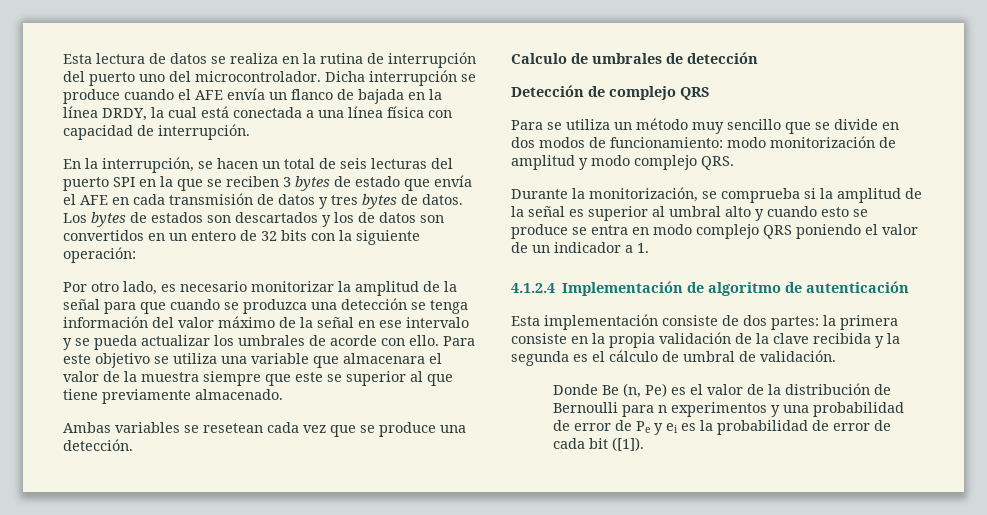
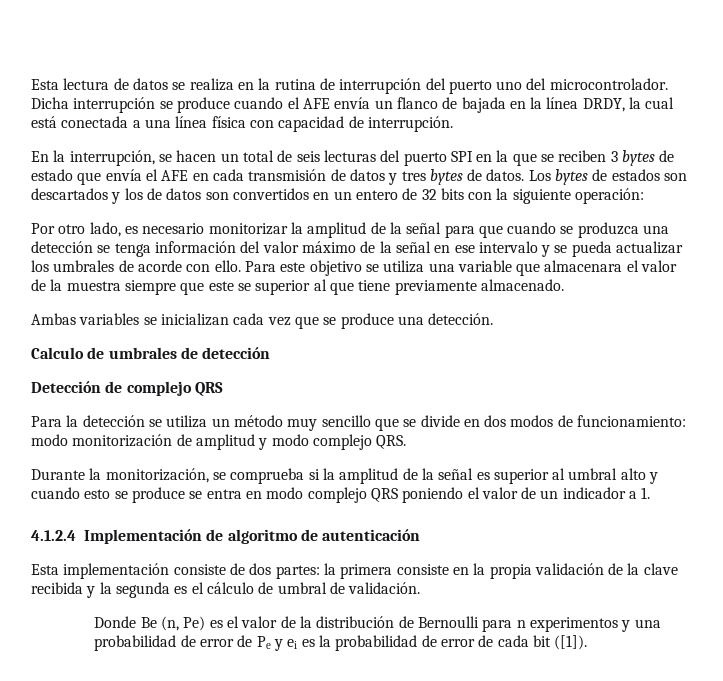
[203,423,263,433] resetean -> [160,313,229,326] inicializan
(543, 125) none -> [66,415,145,427] la detección

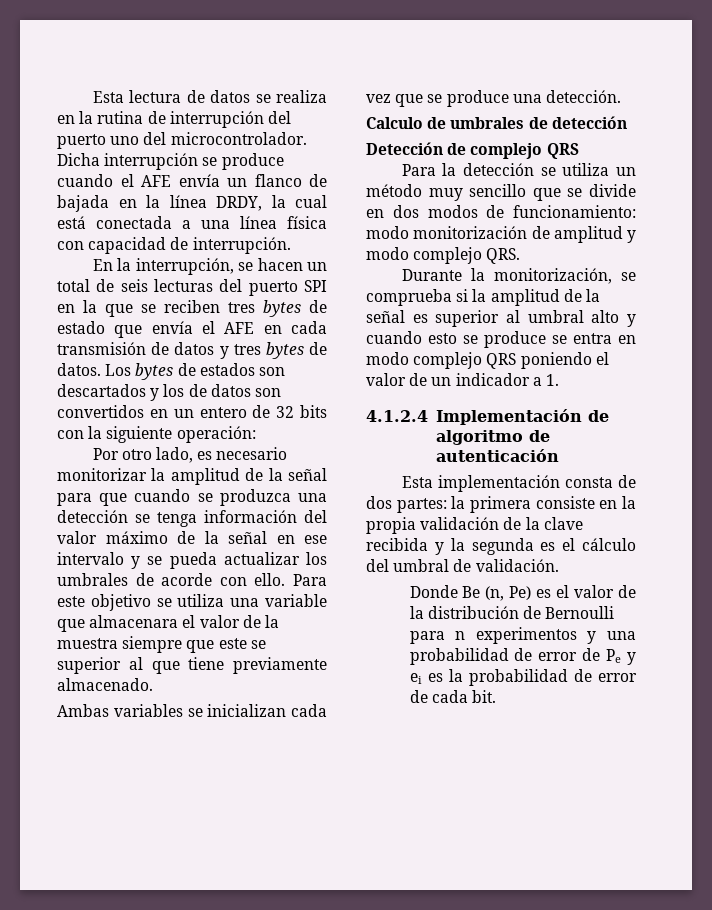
[610,151,618,162] 3 -> [228,302,255,313] tres
[173,564,226,575] consiste -> [564,477,613,488] consta
[258,582,274,594] de -> [366,559,389,572] del
[532,635,588,650] bit ([1]). -> [471,690,496,703] bit.

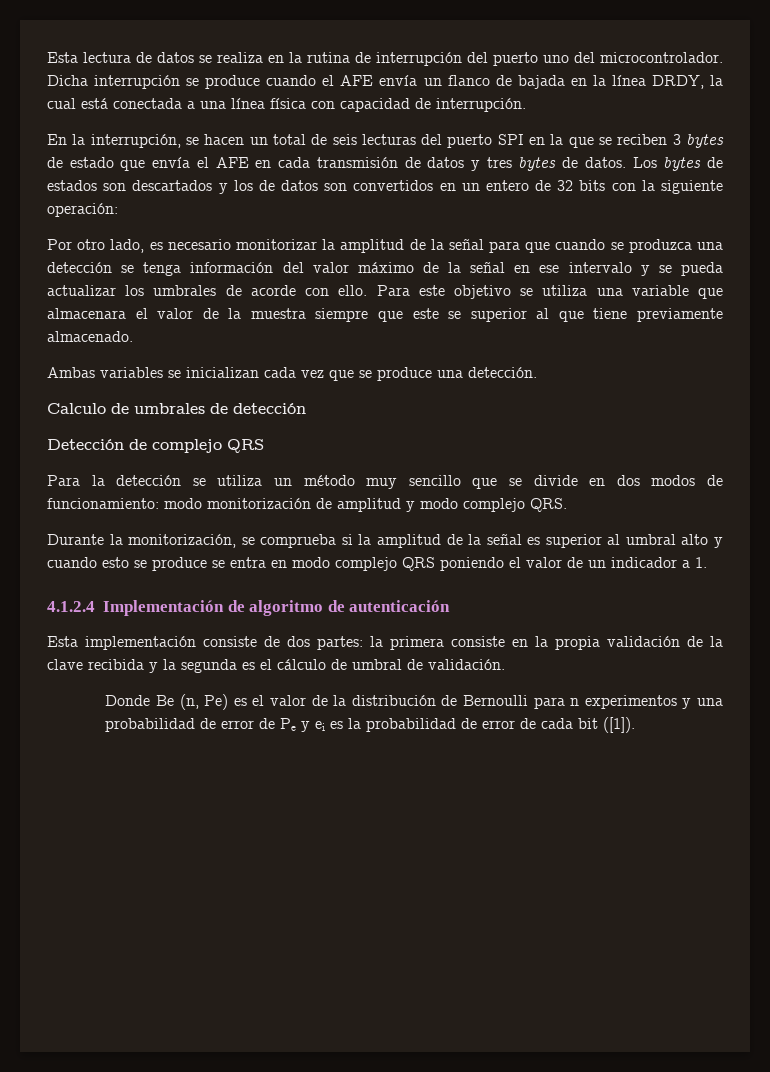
[228,302,255,313] tres -> [672,134,681,145] 3
[564,477,613,488] consta -> [203,636,257,647] consiste
[366,559,389,572] del -> [331,659,347,670] de
[471,690,496,703] bit. -> [578,717,636,733] bit ([1]).

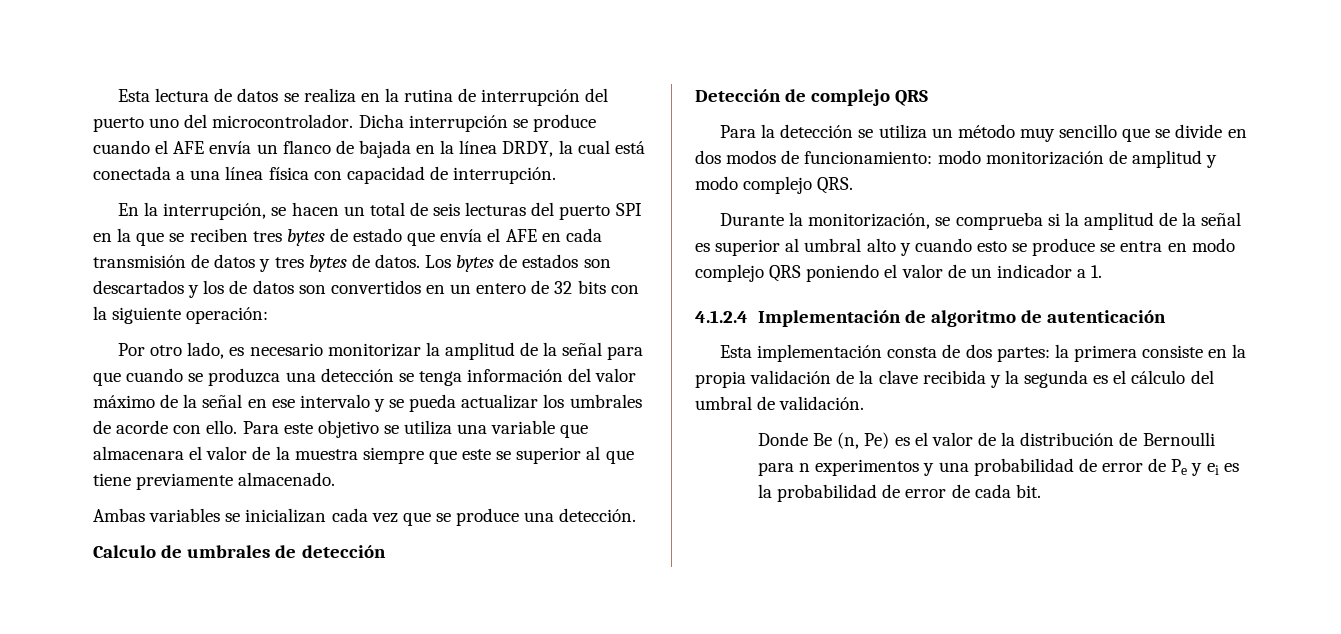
[672,134,681,145] 3 -> [252,231,282,242] tres
[203,636,257,647] consiste -> [887,347,938,358] consta
[331,659,347,670] de -> [1190,370,1214,384] del
[578,717,636,733] bit ([1]). -> [1015,484,1041,498] bit.

